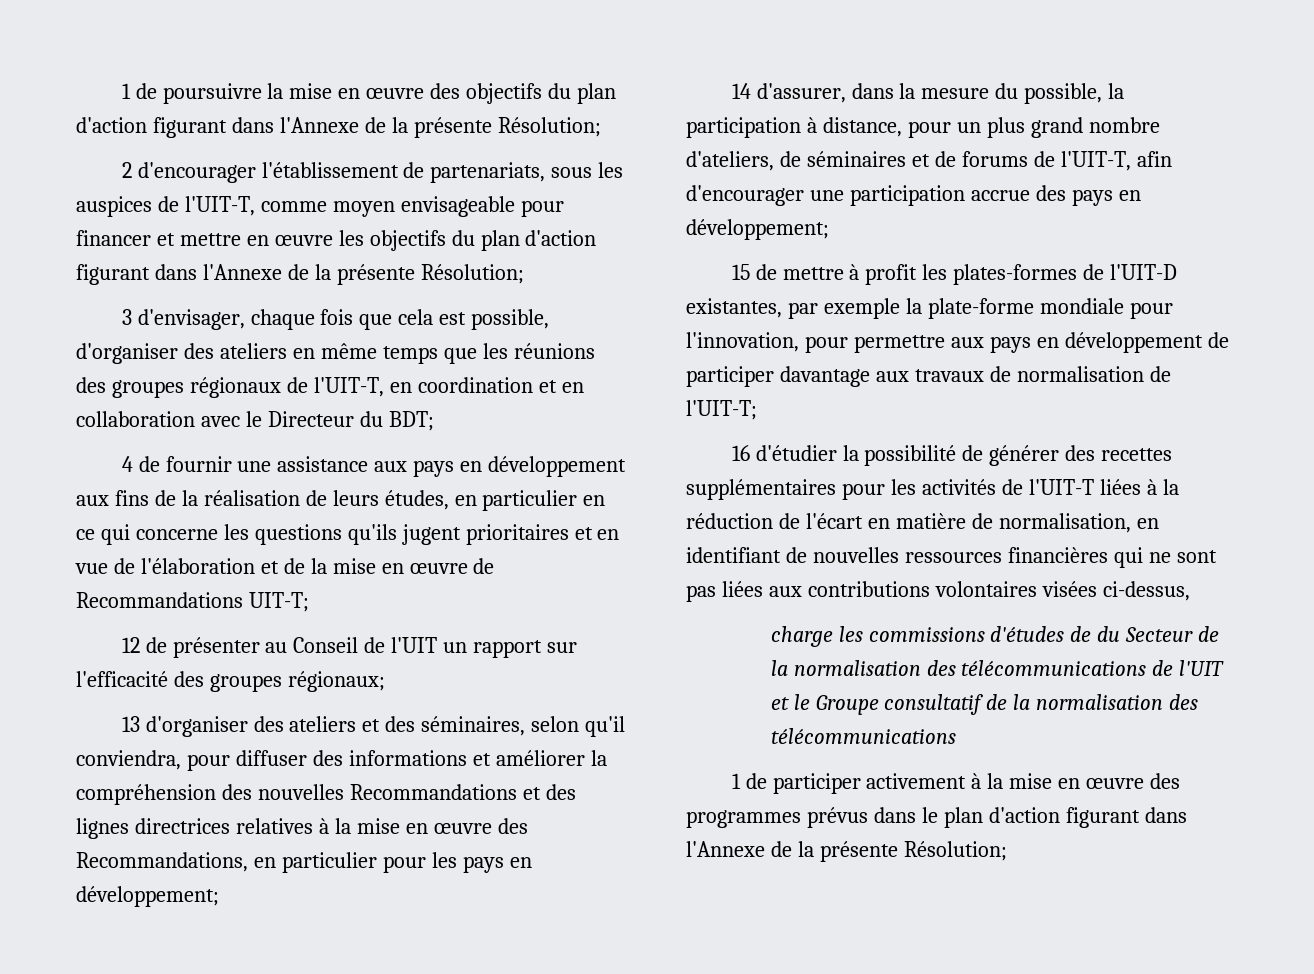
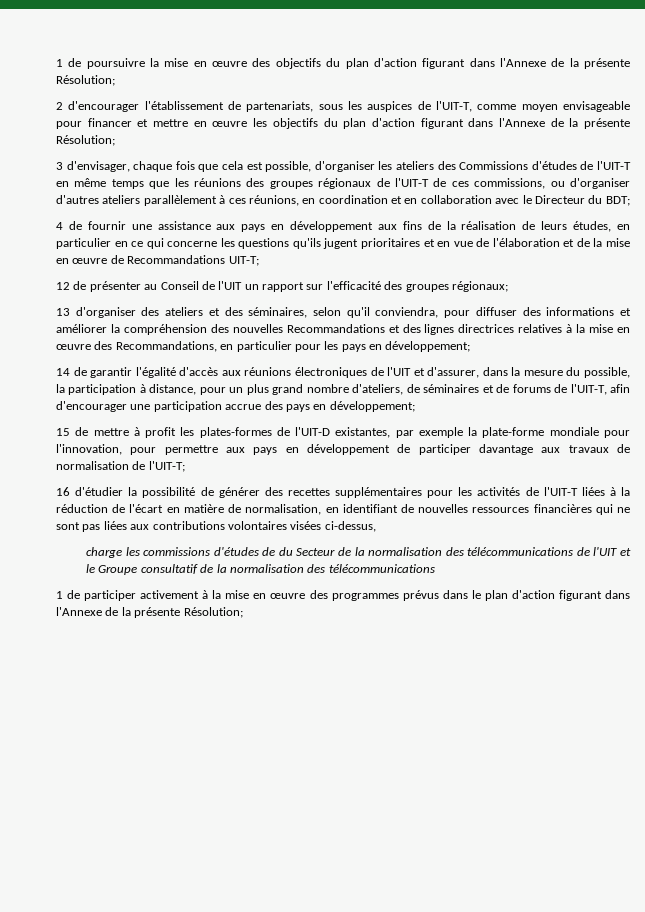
[183,343,287,359] des ateliers -> [378,161,632,170] les ateliers des Commissions d'études de l'UIT-T
[313,377,384,397] l'UIT-T, -> [395,178,630,189] [56,195,299,206] l'UIT-T de ces commissions, ou d'organiser d'autres ateliers parallèlement à ces réunions,
(751, 91) none -> [73,367,425,378] de garantir l'égalité d'accès aux réunions électroniques de l'UIT et

